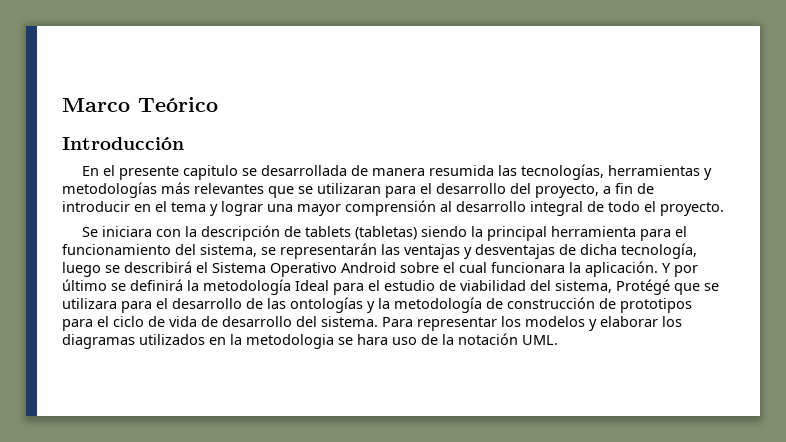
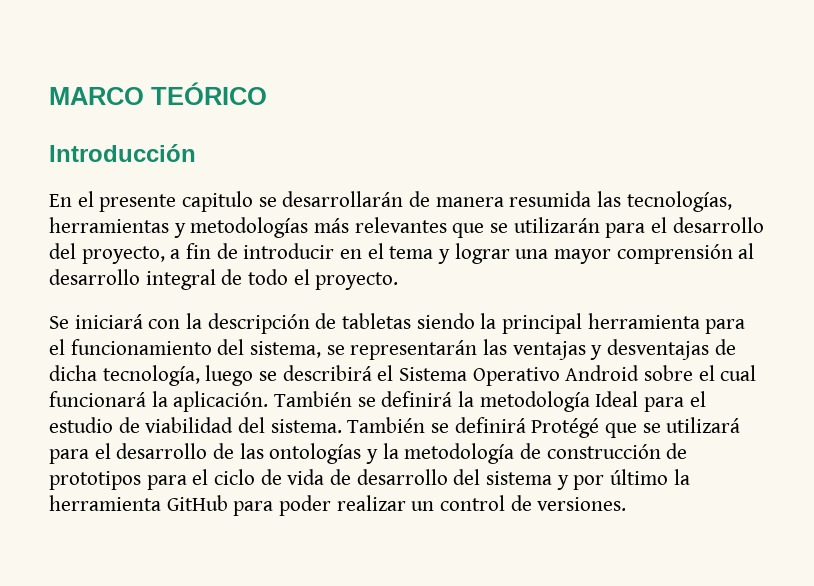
[62,97,218,112] Marco Teórico -> [49,82,267,105] MARCO TEÓRICO
[260,165,347,176] desarrollada -> [282,191,404,207] desarrollarán
[317,183,381,194] utilizaran -> [513,217,600,233] utilizarán
[101,226,152,237] iniciara -> [74,314,143,329] iniciará
[304,226,417,240] tablets (tabletas) -> [342,313,412,329] tabletas
[491,262,565,273] funcionara -> [49,391,146,407] funcionará
[662,263,698,277] [62,279,107,291] Y por último -> [274,391,353,407] También
[555,280,612,293] sistema, -> [270,417,526,433] sistema. También se definirá
[62,298,117,309] utilizara -> [666,417,741,433] utilizará
[321,316,682,331] [62,333,558,349] sistema. Para representar los modelos y elaborar los diagramas utilizados en la metodologia se hara uso de la notación UML. -> [486,469,690,490] [49,495,627,516] sistema y por último la herramienta GitHub para poder realizar un control de versiones.

